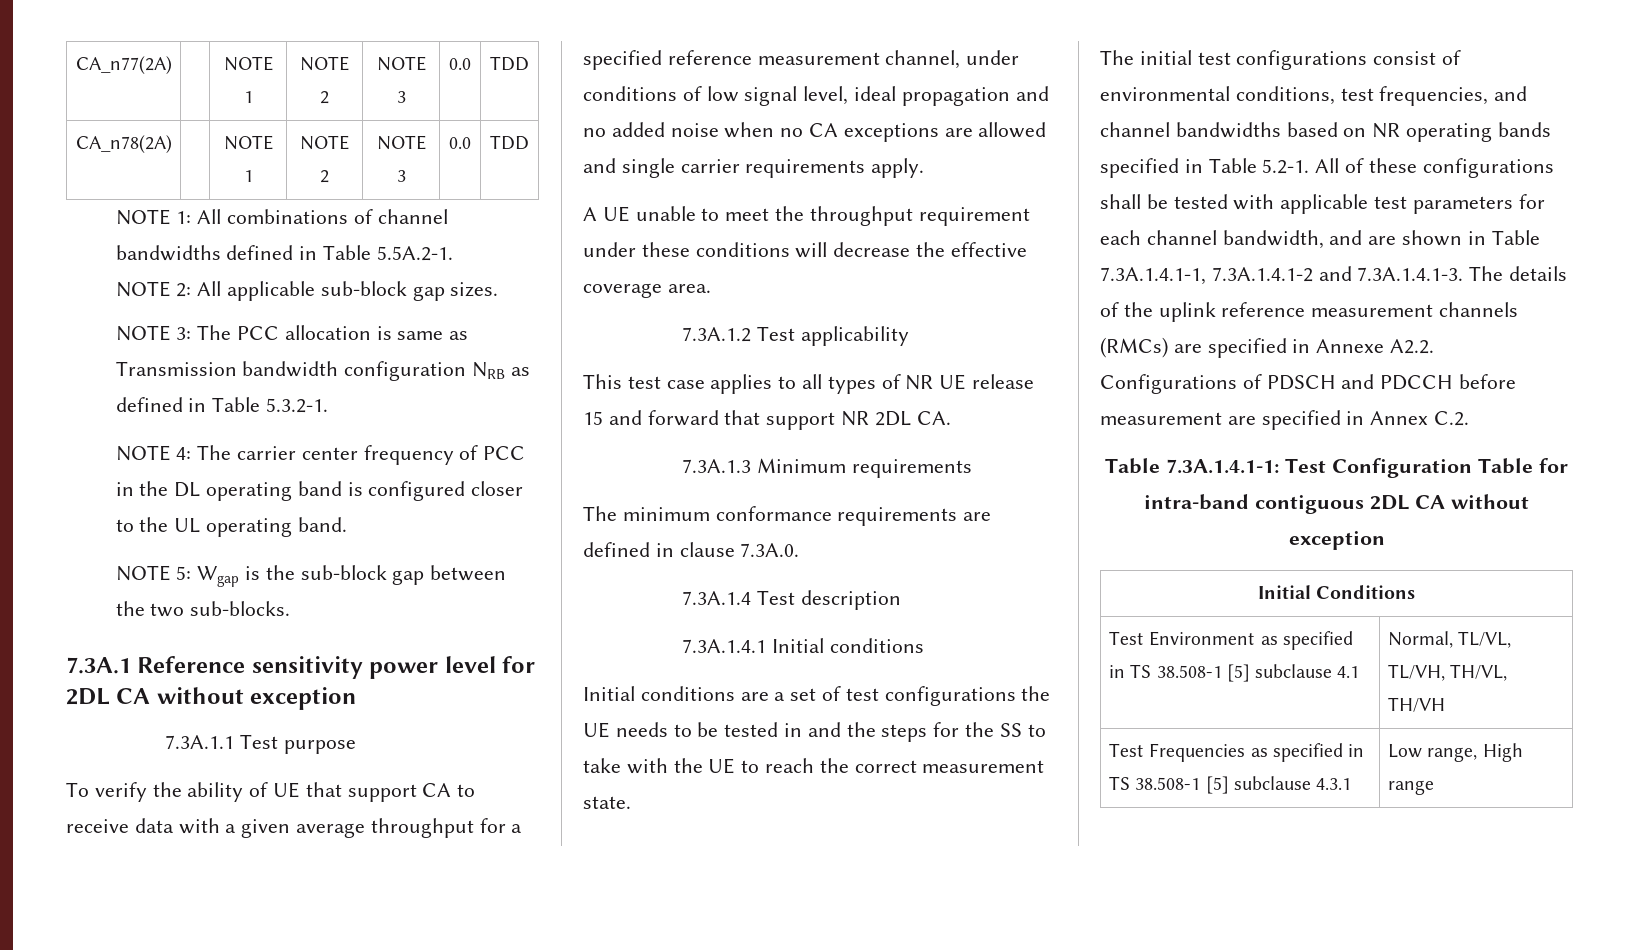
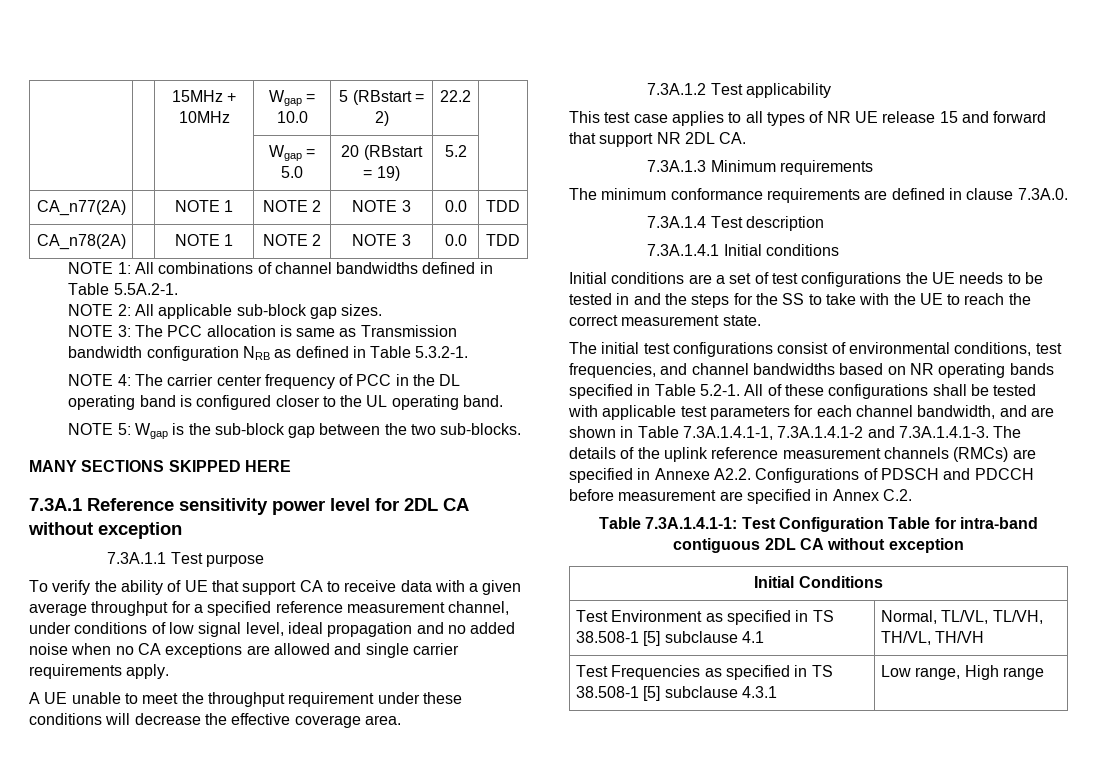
(75, 65) none -> [171,90,237,102] [178,111,230,123] [268,90,316,106] [276,111,308,123] [339,90,424,105] [374,111,389,126] [440,90,471,102] [268,145,316,161] [281,166,303,178] [341,145,423,160] [363,166,400,181] [444,145,467,157] | | 15MHz + 10MHz | Wgap = 10.0 | 5 (RBstart = 2) | 22.2 | // | | | Wgap = 5.0 | 20 (RBstart = 19) | 5.2 | //
(291, 608) none -> [29,460,291,472] // MANY SECTIONS SKIPPED HERE

